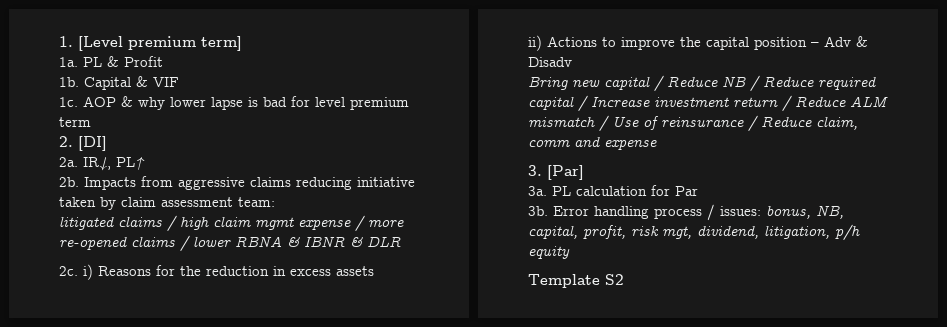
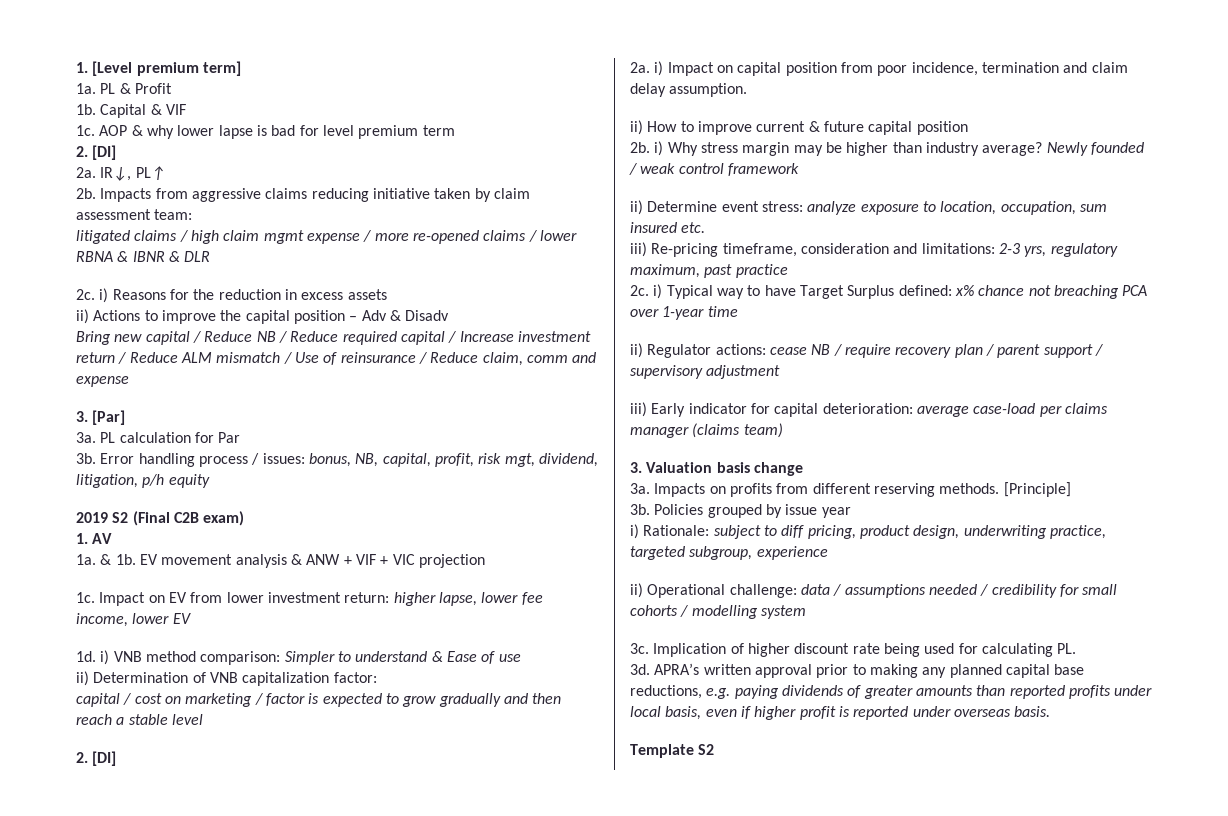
(570, 252) none -> [76,511,245,526] [76,533,113,544] [76,554,485,568] [76,592,543,606] [76,613,191,627] [76,650,521,665] [76,671,377,686] [76,693,562,707] [76,714,203,725] [76,751,117,766] [630,61,1128,76] [630,83,748,97] [630,120,968,135] [630,141,1144,156] [629,163,799,176] [630,200,1107,215] [630,222,706,233] [630,242,1118,257] [630,264,788,278] [630,284,1148,299] [630,306,738,320] [630,343,1103,358] [630,365,781,379] [630,402,1108,417] [630,423,783,438] [630,462,803,476] [630,482,1071,497] [630,504,851,518] [630,524,1106,539] [630,546,828,560] [630,583,1118,598] [630,605,806,619] [630,643,1077,657] [630,663,1085,678] [630,685,1153,699] [630,706,1051,720] // 2019 S2 (Final C2B exam) // 1. AV // 1a. & 1b. EV movement analysis & ANW + VIF + VIC projection // 1c. Impact on EV from lower investment return: higher lapse, lower fee income, lower EV // 1d. i) VNB method comparison: Simpler to understand & Ease of use // ii) Determination of VNB capitalization factor: // capital / cost on marketing / factor is expected to grow gradually and then reach a stable level // 2. [DI] // 2a. i) Impact on capital position from poor incidence, termination and claim delay assumption. // ii) How to improve current & future capital position // 2b. i) Why stress margin may be higher than industry average? Newly founded / weak control framework // ii) Determine event stress: analyze exposure to location, occupation, sum insured etc. // iii) Re-pricing timeframe, consideration and limitations: 2-3 yrs, regulatory maximum, past practice // 2c. i) Typical way to have Target Surplus defined: x% chance not breaching PCA over 1-year time // ii) Regulator actions: cease NB / require recovery plan / parent support / supervisory adjustment // iii) Early indicator for capital deterioration: average case-load per claims manager (claims team) // 3. Valuation basis change // 3a. Impacts on profits from different reserving methods. [Principle] // 3b. Policies grouped by issue year // i) Rationale: subject to diff pricing, product design, underwriting practice, targeted subgroup, experience // ii) Operational challenge: data / assumptions needed / credibility for small cohorts / modelling system // 3c. Implication of higher discount rate being used for calculating PL. // 3d. APRA’s written approval prior to making any planned capital base reductions, e.g. paying dividends of greater amounts than reported profits under local basis, even if higher profit is reported under overseas basis.

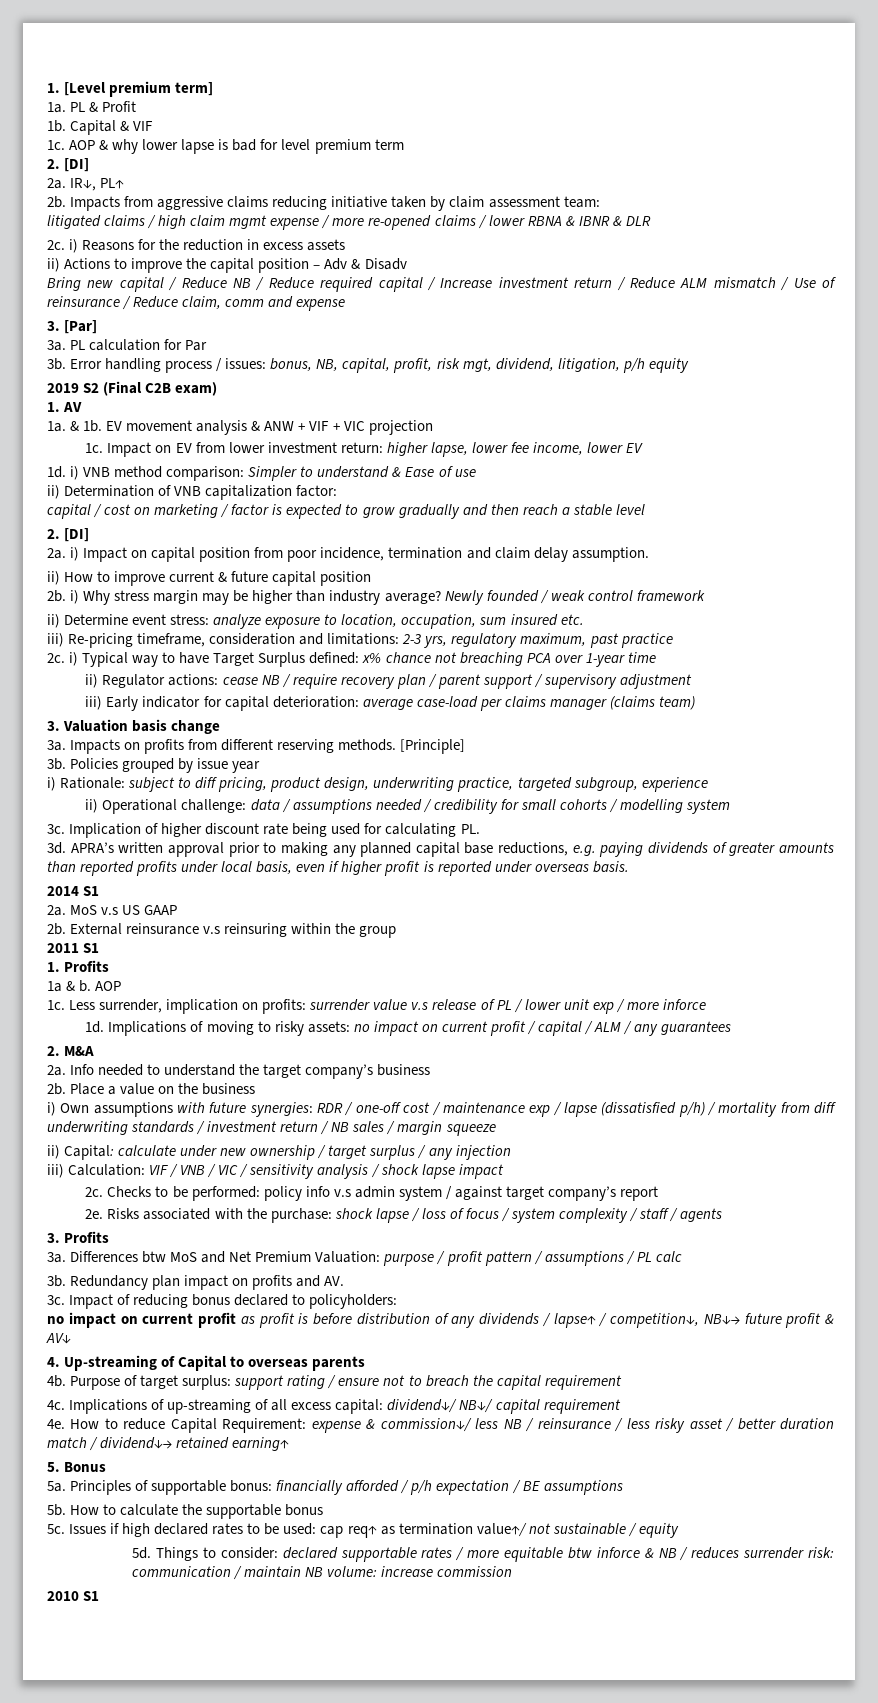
[630,744,715,758] Template S2 -> [47,886,100,896] [47,905,178,916] [47,923,397,938] [47,943,100,953] [47,960,110,972] [47,980,122,992] [47,999,706,1014] [85,1021,732,1036] [47,1046,95,1056] [47,1064,431,1079] [47,1083,256,1095] [47,1102,837,1117] [47,1121,496,1136] [47,1145,511,1160] [47,1164,504,1179] [85,1186,659,1201] [85,1208,723,1223] [47,1231,110,1243] [47,1251,682,1266] [47,1275,345,1290] [47,1294,398,1309] [47,1312,834,1328] [46,1333,71,1344] [47,1355,366,1371] [47,1375,622,1390] [47,1399,621,1414] [47,1418,835,1433] [47,1437,290,1451] [47,1462,107,1472] [47,1480,623,1495] [47,1504,324,1519] [47,1523,679,1538] [132,1547,834,1562] [132,1566,513,1580] [47,1591,100,1601] 2014 S1 // 2a. MoS v.s US GAAP // 2b. External reinsurance v.s reinsuring within the group // 2011 S1 // 1. Profits // 1a & b. AOP // 1c. Less surrender, implication on profits: surrender value v.s release of PL / lower unit exp / more inforce // 1d. Implications of moving to risky assets: no impact on current profit / capital / ALM / any guarantees // 2. M&A // 2a. Info needed to understand the target company’s business // 2b. Place a value on the business // i) Own assumptions with future synergies: RDR / one-off cost / maintenance exp / lapse (dissatisfied p/h) / mortality from diff underwriting standards / investment return / NB sales / margin squeeze // ii) Capital: calculate under new ownership / target surplus / any injection // iii) Calculation: VIF / VNB / VIC / sensitivity analysis / shock lapse impact // 2c. Checks to be performed: policy info v.s admin system / against target company’s report // 2e. Risks associated with the purchase: shock lapse / loss of focus / system complexity / staff / agents // 3. Profits // 3a. Differences btw MoS and Net Premium Valuation: purpose / profit pattern / assumptions / PL calc // 3b. Redundancy plan impact on profits and AV. // 3c. Impact of reducing bonus declared to policyholders: // no impact on current profit as profit is before distribution of any dividends / lapse↑ / competition↓, NB↓→ future profit & AV↓ // 4. Up-streaming of Capital to overseas parents // 4b. Purpose of target surplus: support rating / ensure not to breach the capital requirement // 4c. Implications of up-streaming of all excess capital: dividend↓/ NB↓/ capital requirement // 4e. How to reduce Capital Requirement: expense & commission↓/ less NB / reinsurance / less risky asset / better duration match / dividend↓→ retained earning↑ // 5. Bonus // 5a. Principles of supportable bonus: financially afforded / p/h expectation / BE assumptions // 5b. How to calculate the supportable bonus // 5c. Issues if high declared rates to be used: cap req↑ as termination value↑/ not sustainable / equity // 5d. Things to consider: declared supportable rates / more equitable btw inforce & NB / reduces surrender risk: communication / maintain NB volume: increase commission // 2010 S1

